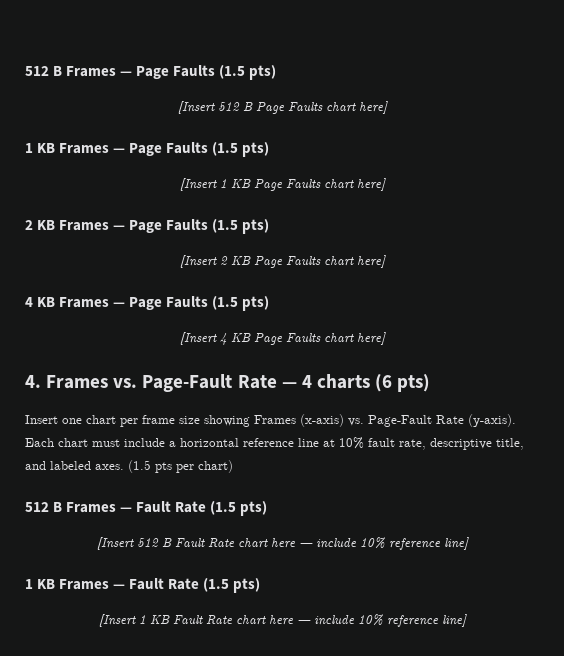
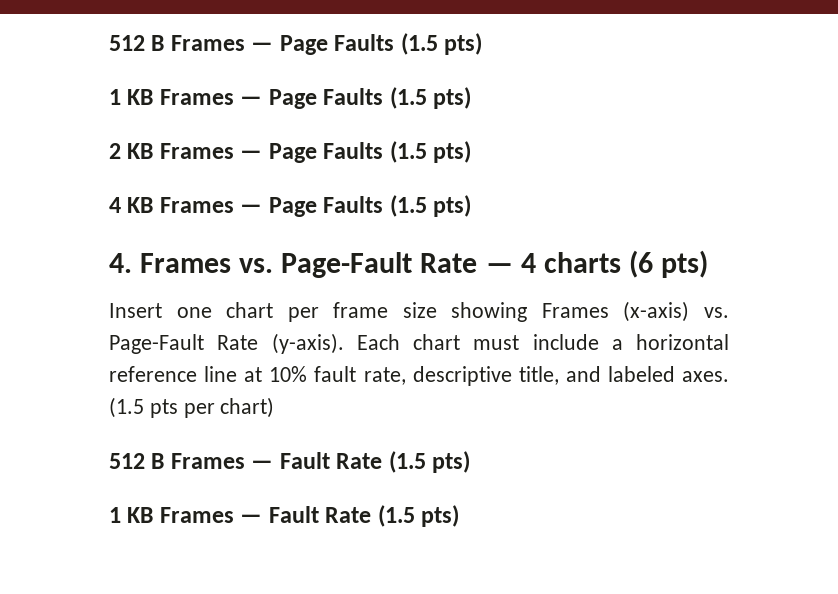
[177,101,388,114] // [Insert 512 B Page Faults chart here] -> (483, 44) none
[179,178,386,191] // [Insert 1 KB Page Faults chart here] -> (472, 98) none
[179,255,386,268] // [Insert 2 KB Page Faults chart here] -> (472, 152) none
[179,332,386,345] // [Insert 4 KB Page Faults chart here] -> (472, 206) none
[96,537,469,550] // [Insert 512 B Fault Rate chart here — include 10% reference line] -> (471, 462) none
[98,614,467,627] // [Insert 1 KB Fault Rate chart here — include 10% reference line] -> (460, 516) none

